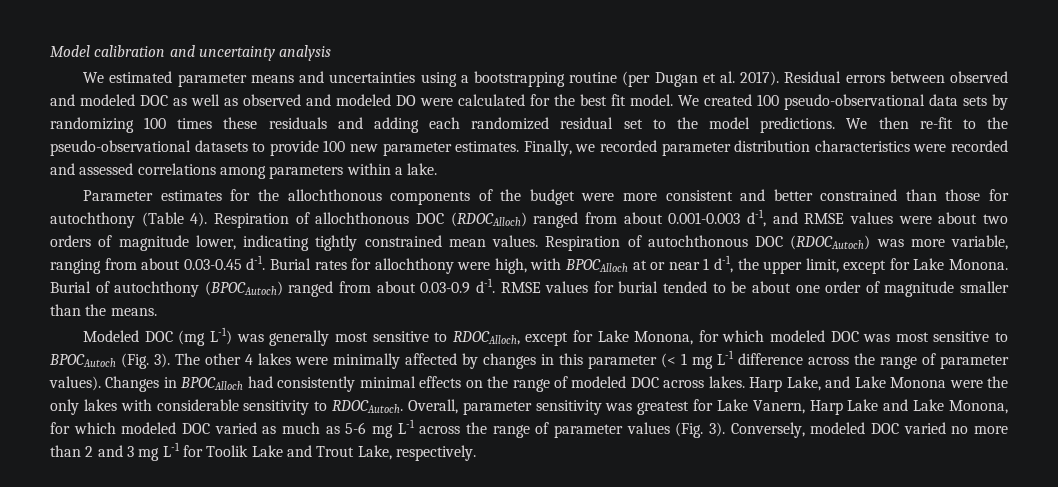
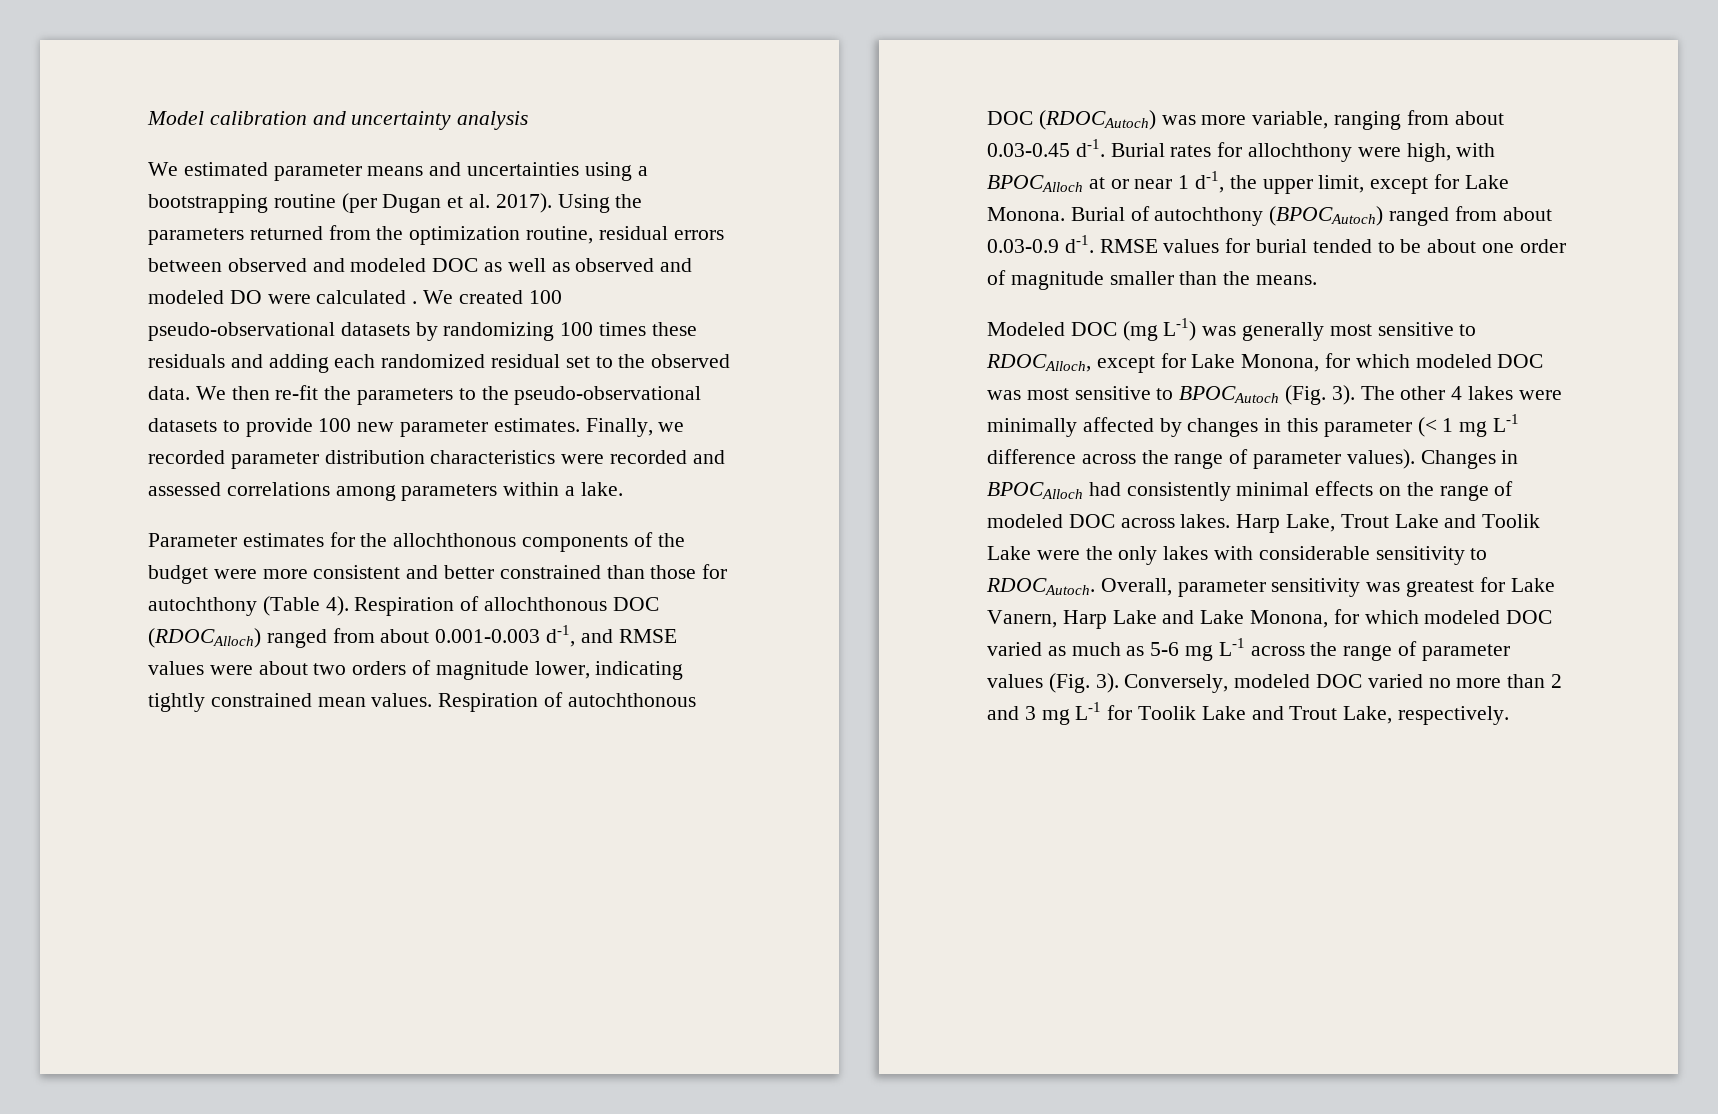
[784,71,842,83] Residual -> [557,194,643,213] [148,225,668,245] Using the parameters returned from the optimization routine, residual
[530,94,673,106] for the best fit model. -> [412,301,418,304] .
[929,94,987,106] data sets -> [340,322,410,336] datasets
[709,117,836,133] model predictions. -> [651,354,731,368] [148,386,190,400] observed data.
(953, 123) none -> [324,386,454,405] the parameters
[825,376,947,388] and Lake Monona -> [1340,514,1541,528] [987,546,1031,560] Trout Lake and Toolik Lake

